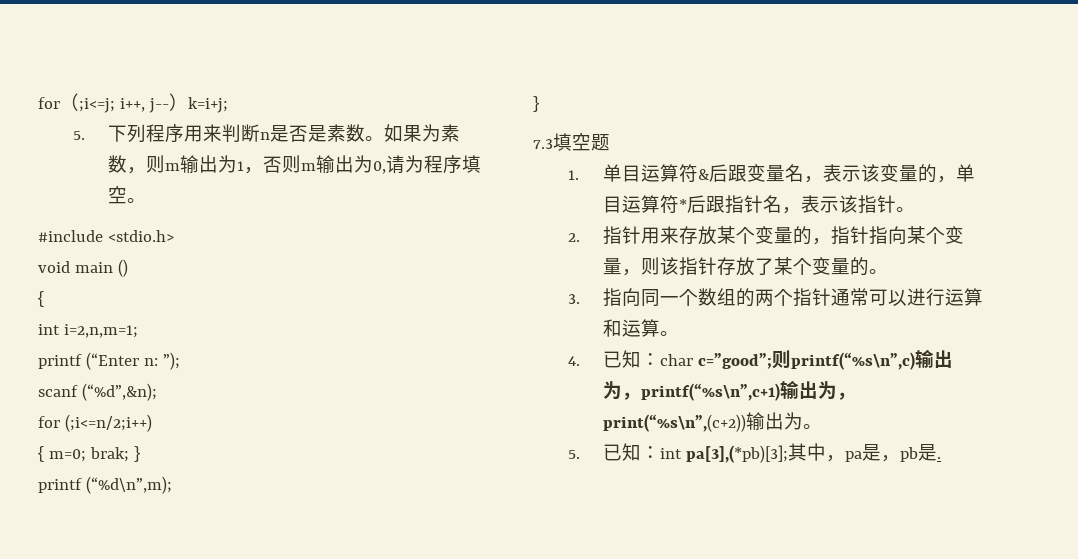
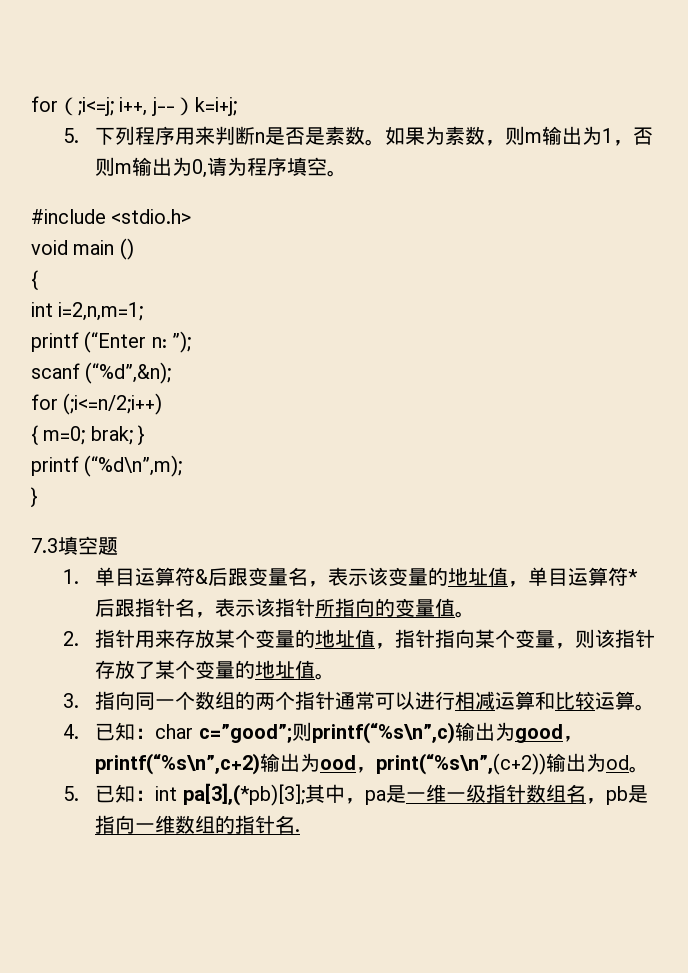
(937, 173) none -> [448,567,509,586] 地址值
(896, 204) none -> [315,598,456,617] 所指向的变量值
(812, 235) none -> [315,629,376,648] 地址值
(869, 266) none -> [255,660,316,679] 地址值
[944,288,983,306] [602,319,622,337] 运算和 -> [455,691,596,710] 相减运算和比较
[621,380,837,401] ，printf(“%s\n”,c+1)输出为 -> [514,724,583,743] [95,753,357,775] good，printf(“%s\n”,c+2)输出为ood
(803, 421) none -> [606,755,630,770] od
[880,444,937,462] ，pb是 -> [405,784,648,805] [95,815,296,834] 一维一级指针数组名，pb是指向一维数组的指针名

